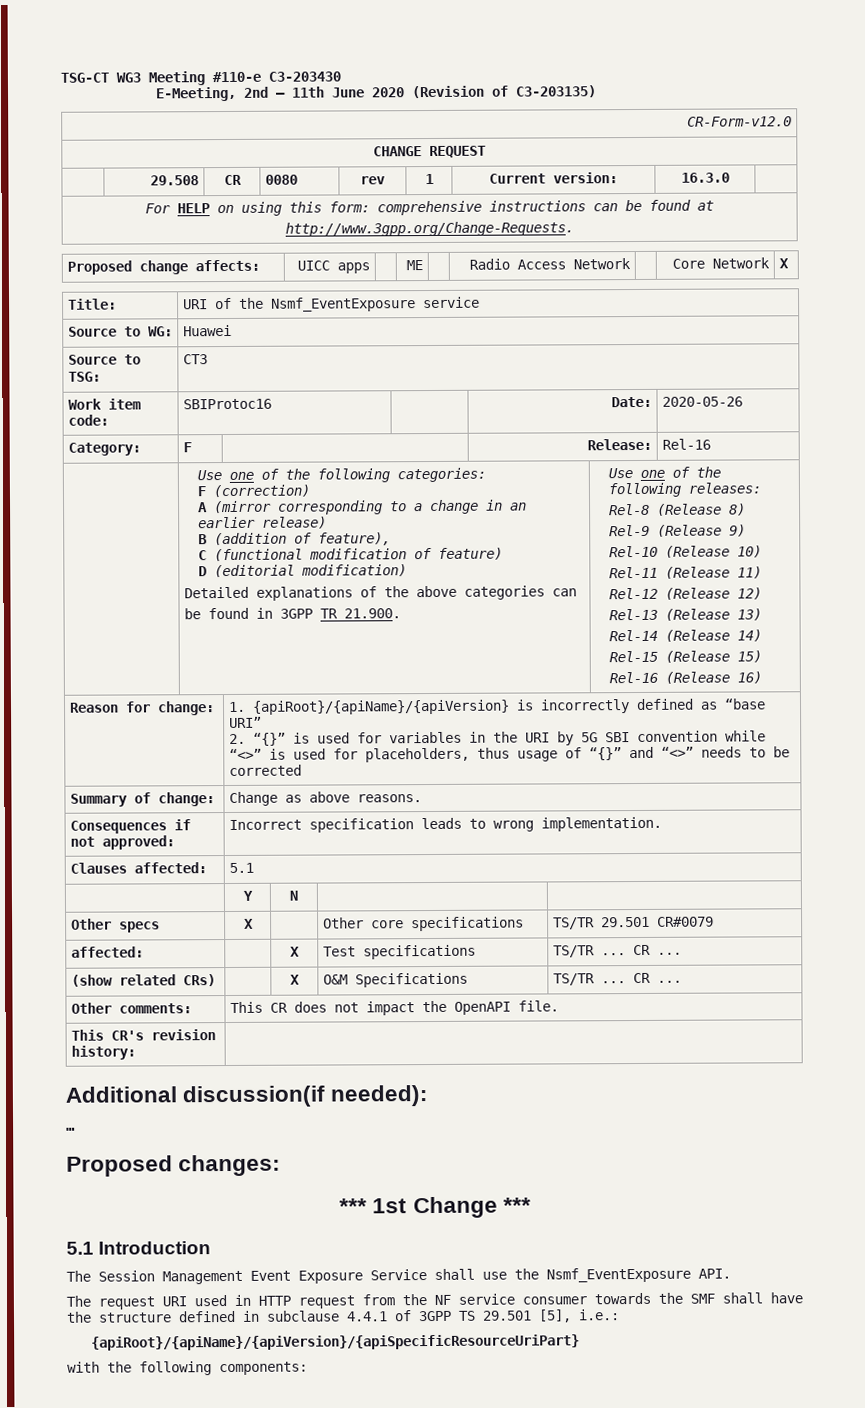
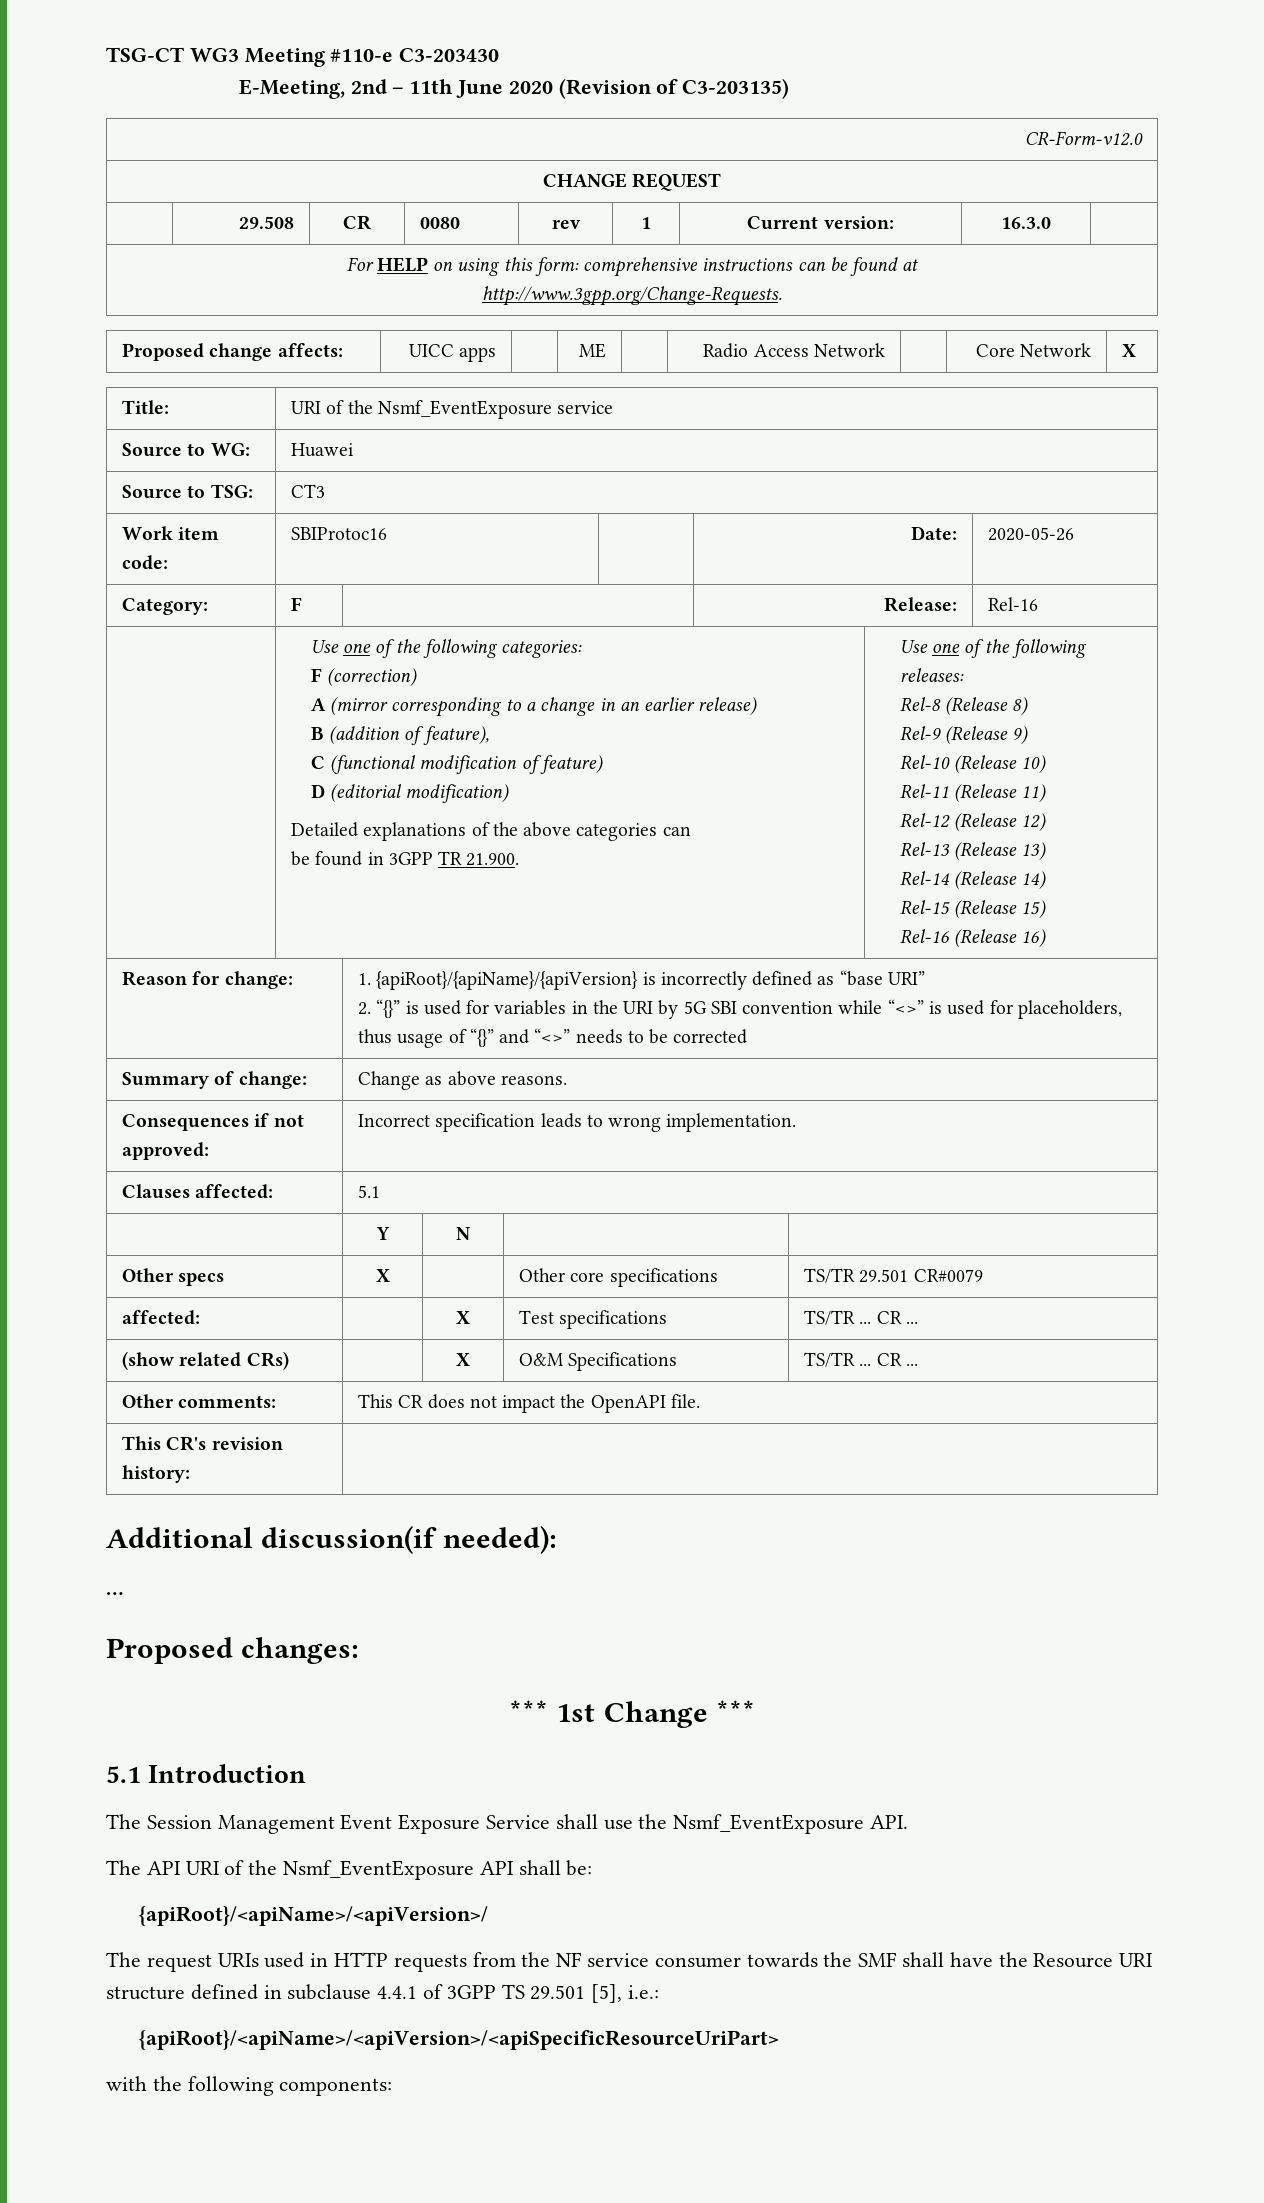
(731, 1273) none -> [106,1860,593,1880] [139,1906,489,1926] // The API URI of the Nsmf_EventExposure API shall be: // {apiRoot}/<apiName>/<apiVersion>/
[162,1296,187,1307] URI -> [217,1953,259,1967] URIs
[298,1295,355,1309] request -> [393,1954,467,1972] requests
(92, 1317) none -> [1033,1953,1154,1968] Resource URI
[90,1334,580,1351] {apiRoot}/{apiName}/{apiVersion}/{apiSpecificResourceUriPart} -> [139,2030,780,2050] {apiRoot}/<apiName>/<apiVersion>/<apiSpecificResourceUriPart>

